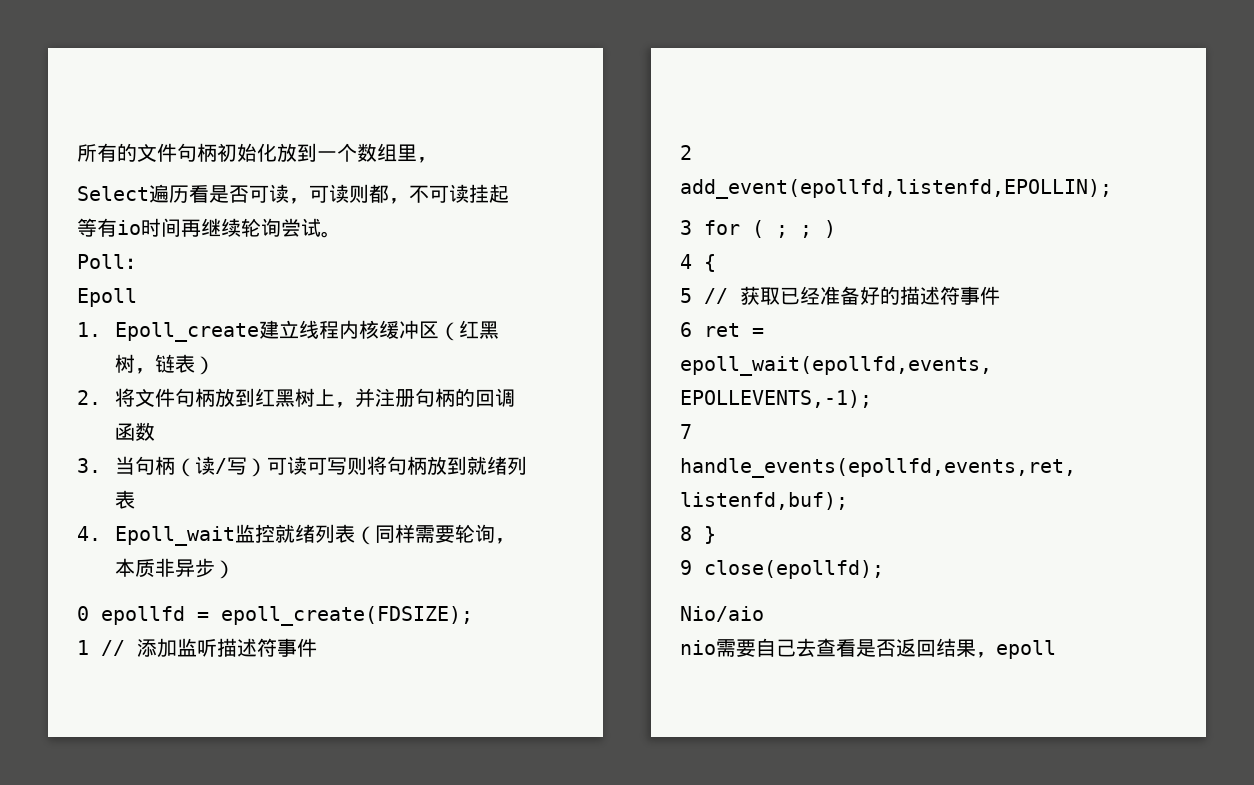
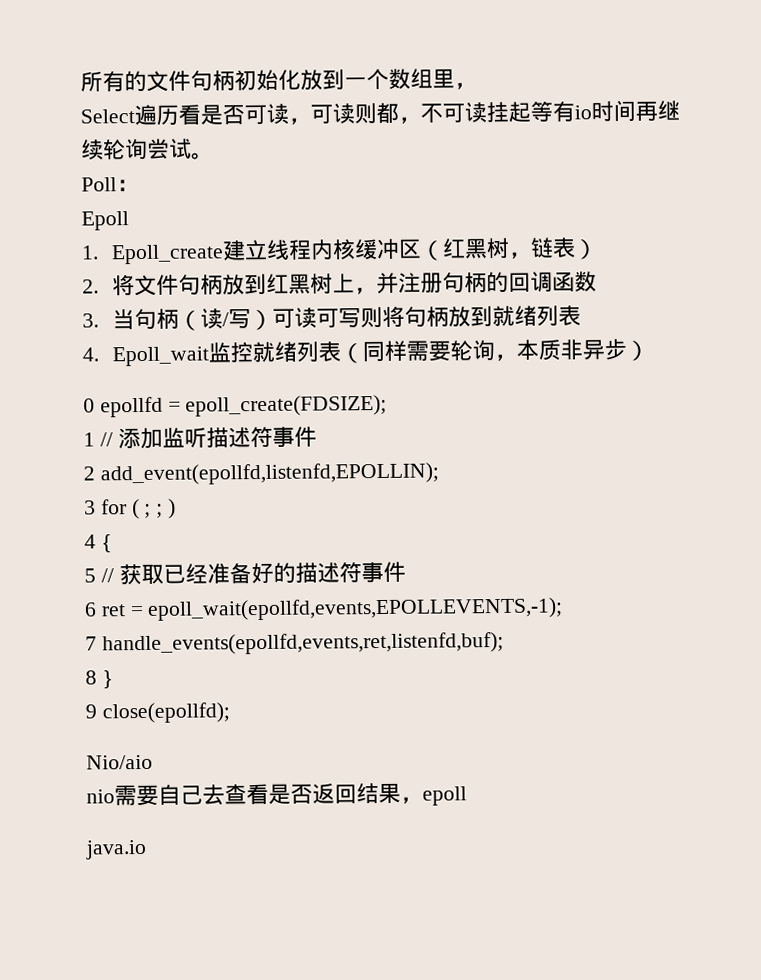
(1056, 649) none -> [85,839,147,860] // java.io

